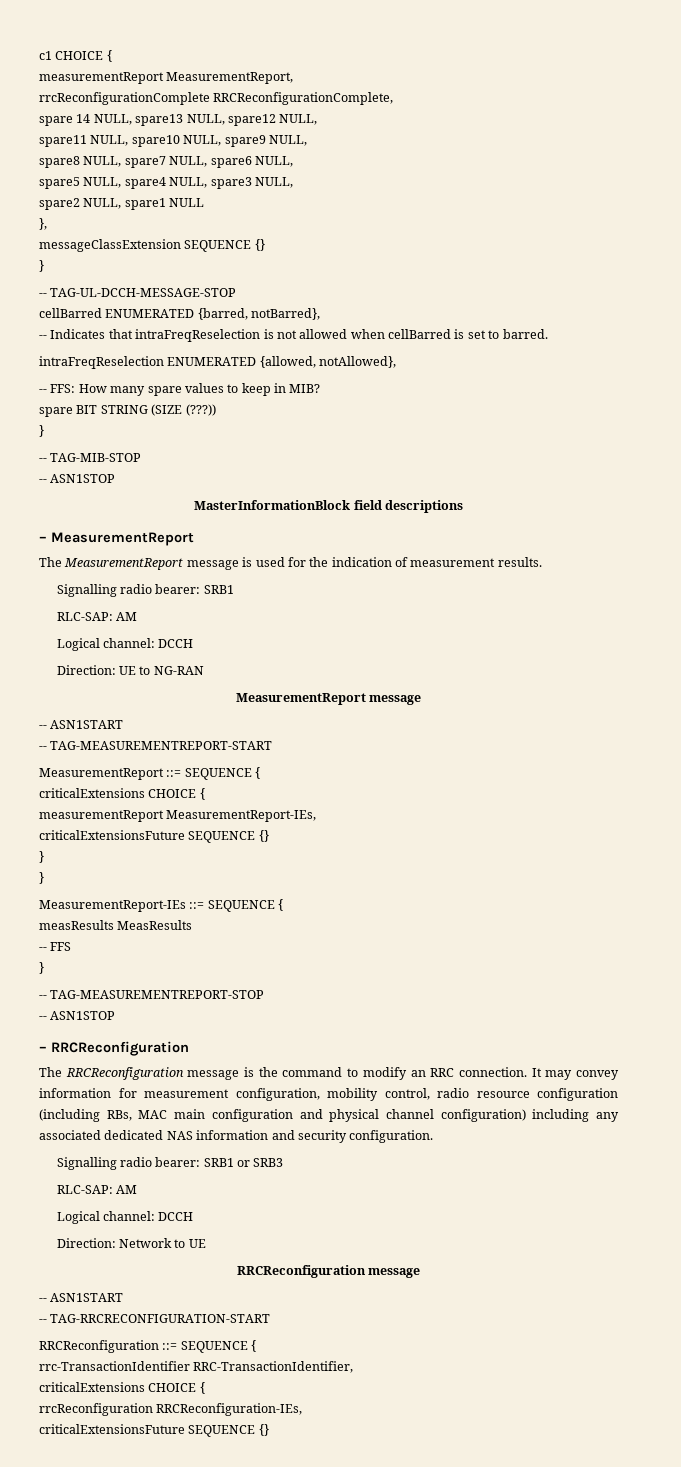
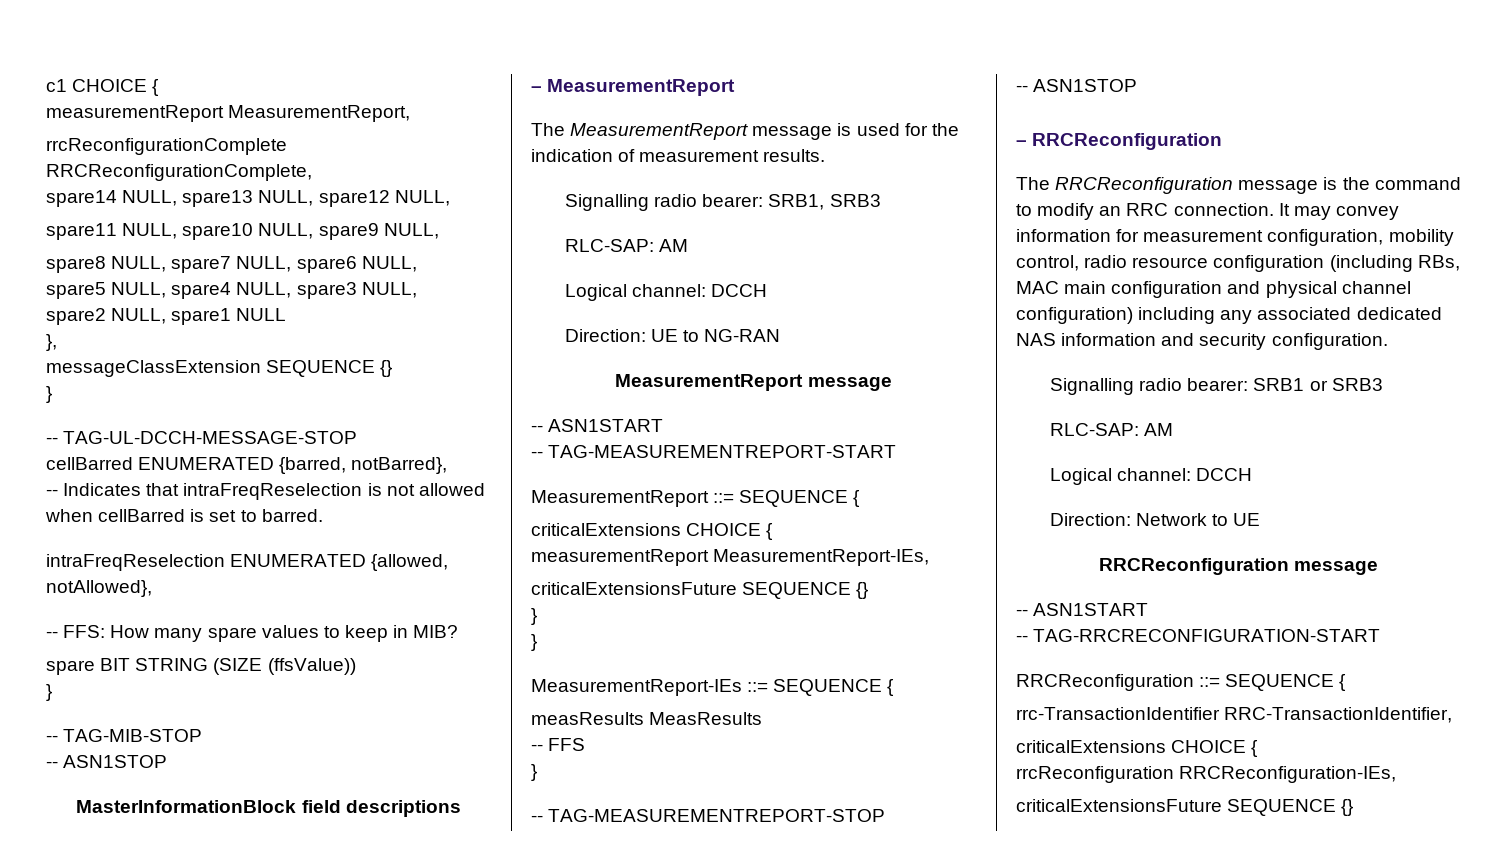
[39,114,91,126] spare 14 -> [46,190,117,207] spare14
[185,404,216,416] (???)) -> [267,658,356,675] (ffsValue))
[203,585,234,594] SRB1 -> [768,194,881,210] SRB1, SRB3

